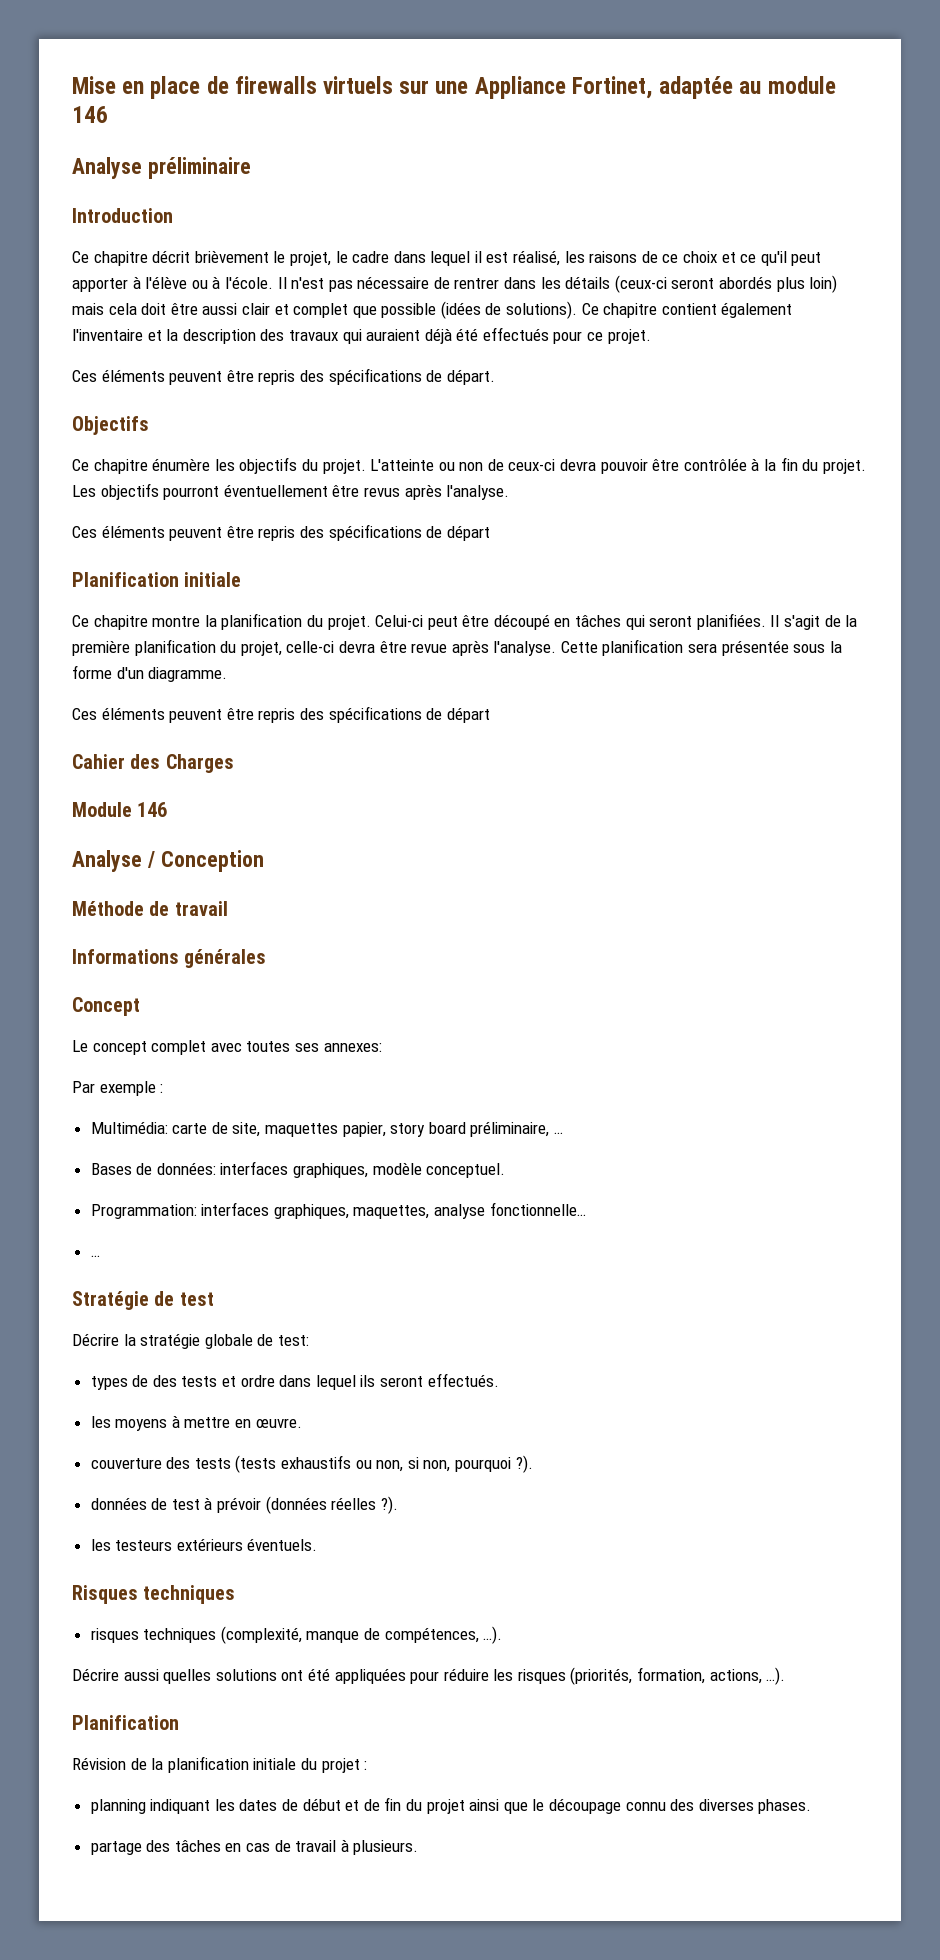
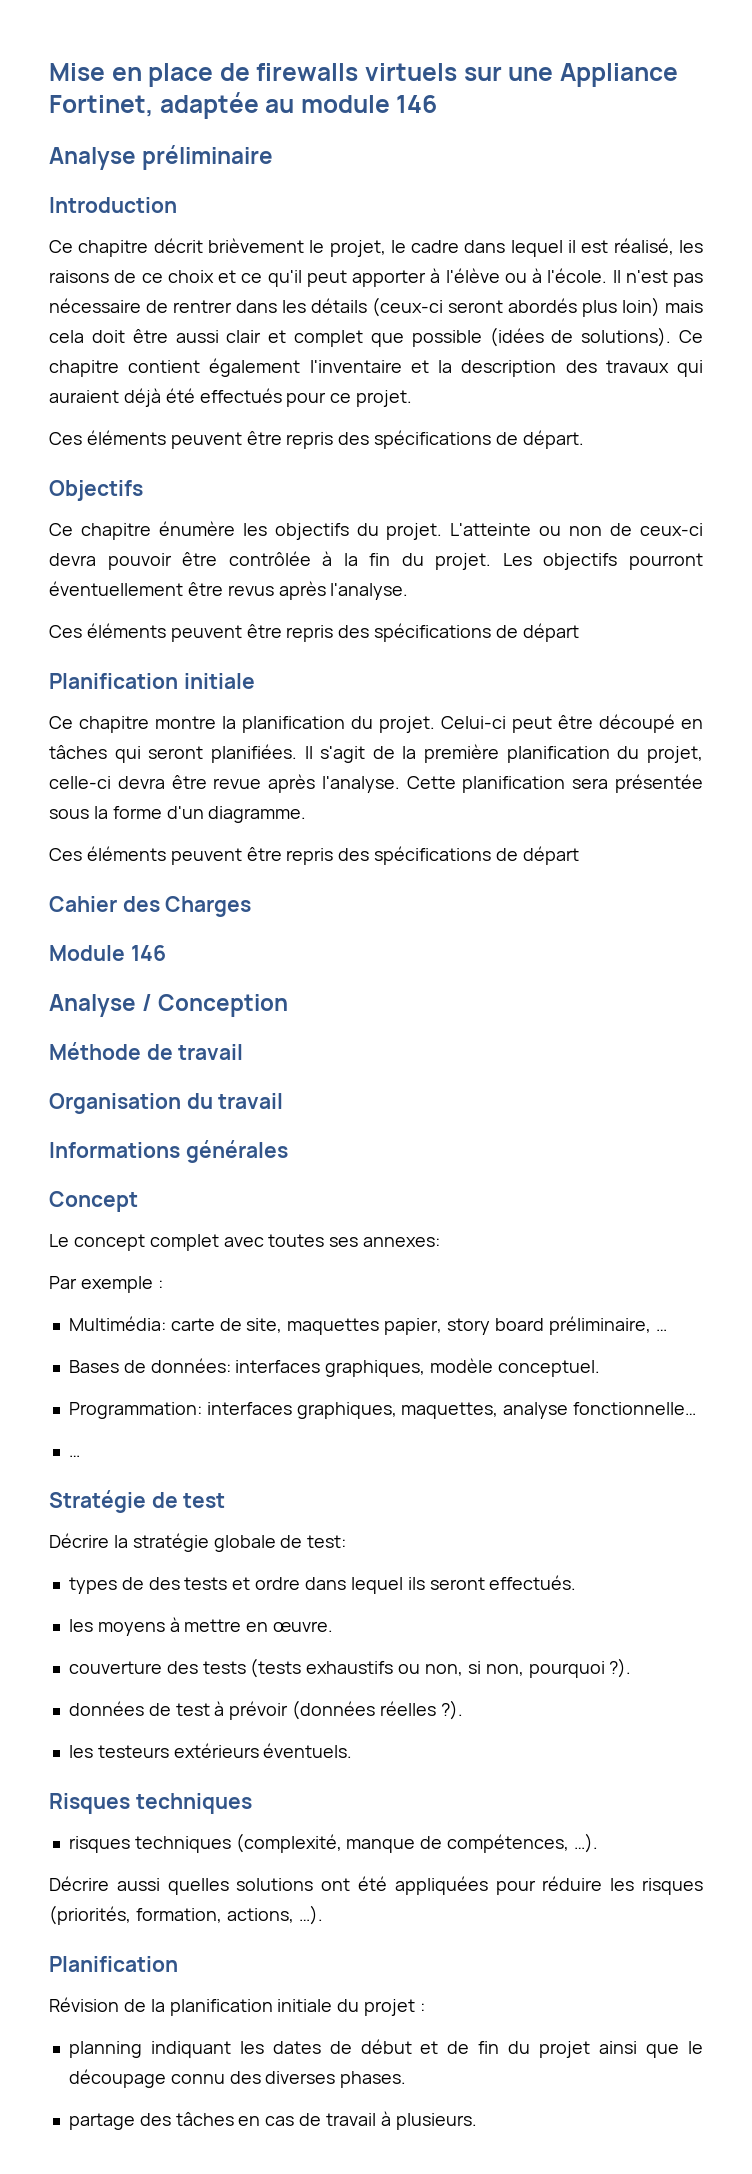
(228, 908) none -> [49,1093,284,1114] // Organisation du travail

